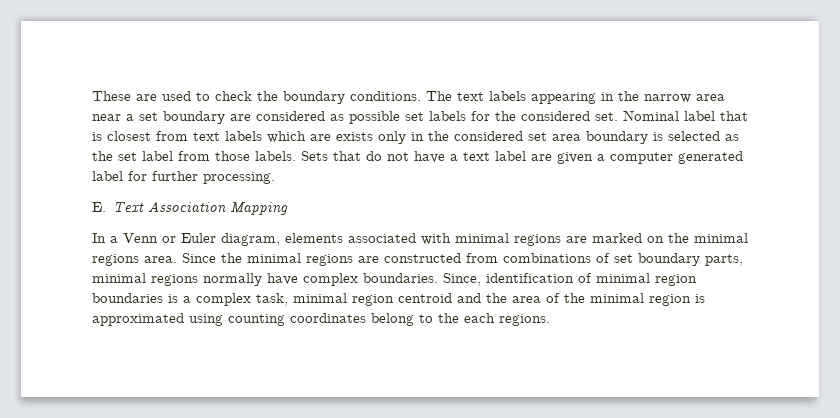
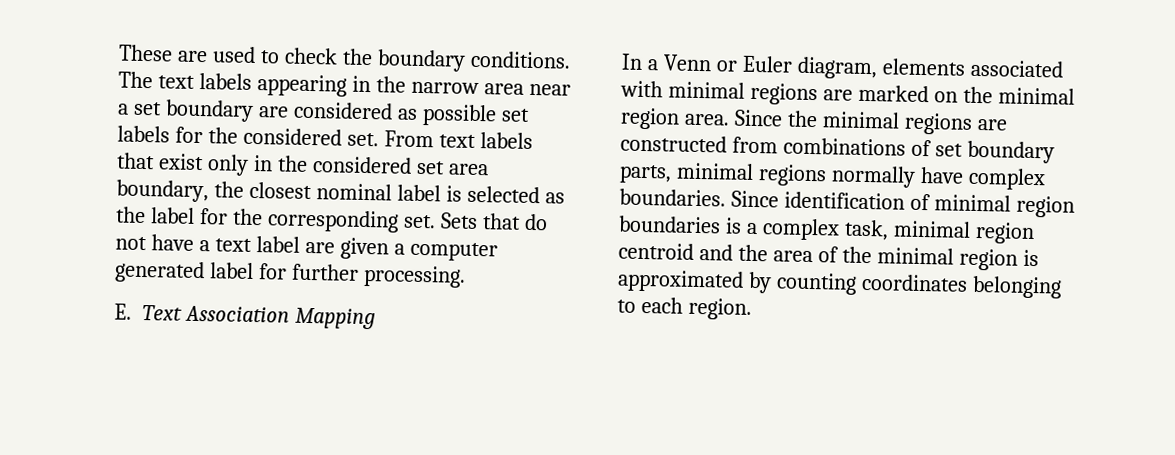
[623,110,748,121] [92,131,373,143] Nominal label that is closest from text labels which are exists -> [383,130,533,149] [116,152,204,171] From text labels that exist
[586,131,739,144] [92,151,296,161] boundary is selected as the set label from those labels. -> [116,179,565,204] [116,206,436,233] boundary, the closest nominal label is selected as the label for the corresponding set.
[92,254,139,266] regions -> [620,107,680,130] region
[443,273,481,286] Since, -> [730,190,779,208] Since
[189,314,223,326] using -> [747,271,772,294] by
[371,313,550,326] belong to the each regions. -> [971,275,1062,299] [617,296,752,320] belonging to each region.

